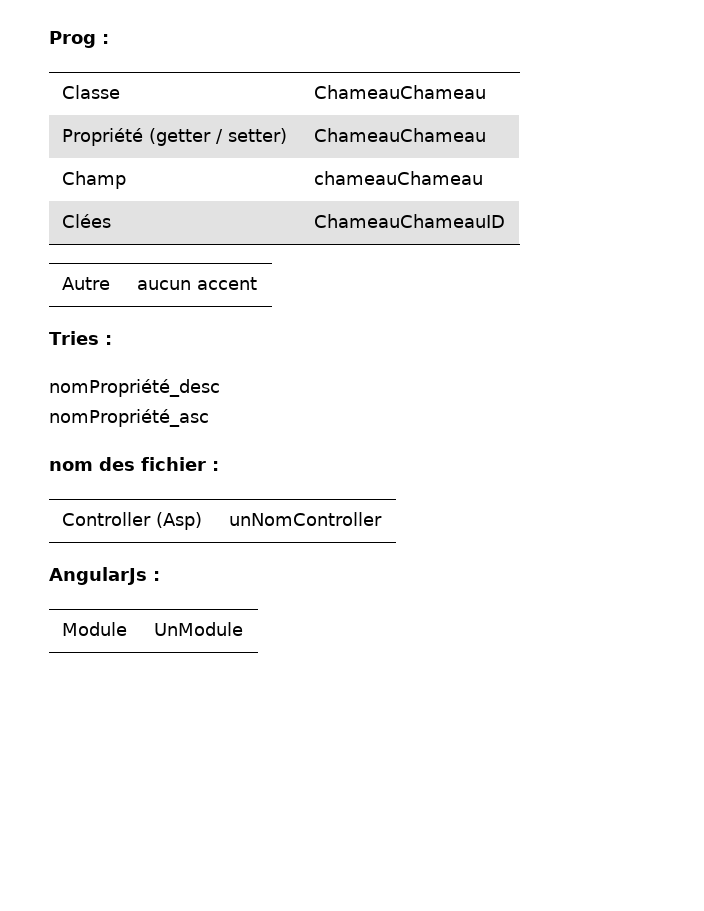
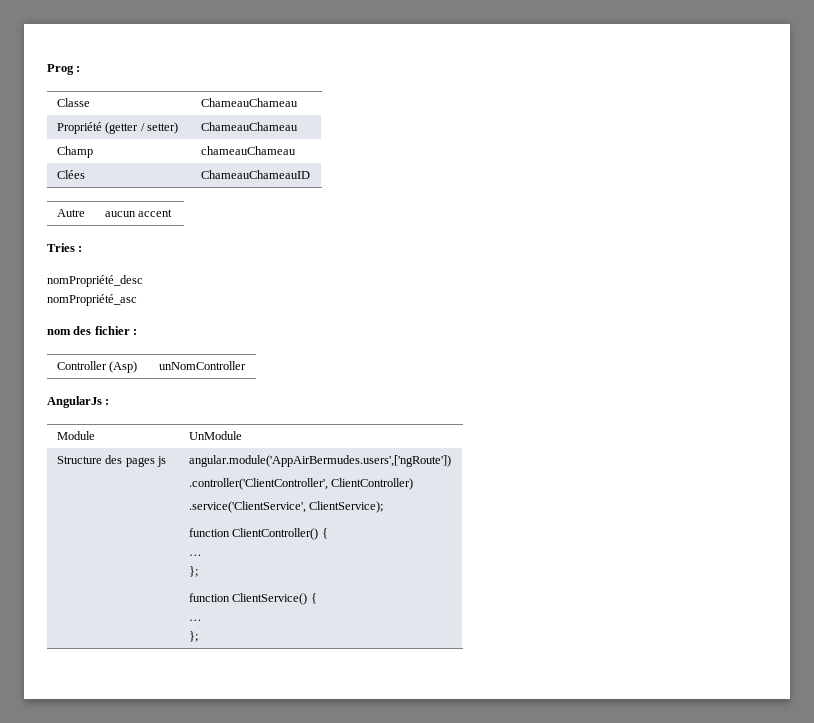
(244, 629) none -> [56,455,166,467] [188,455,451,467] [188,478,414,490] [188,501,384,513] [188,528,328,540] [188,554,202,556] [188,566,198,577] [188,593,317,605] [188,619,202,621] [188,631,198,642] // Structure des pages js | angular.module('AppAirBermudes.users',['ngRoute']) // .controller('ClientController', ClientController) // .service('ClientService', ClientService); // function ClientController() { // … // }; // function ClientService() { // … // };

